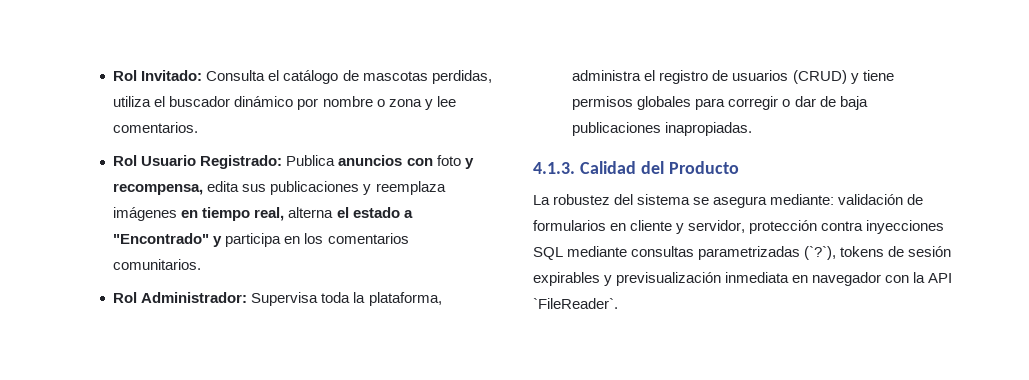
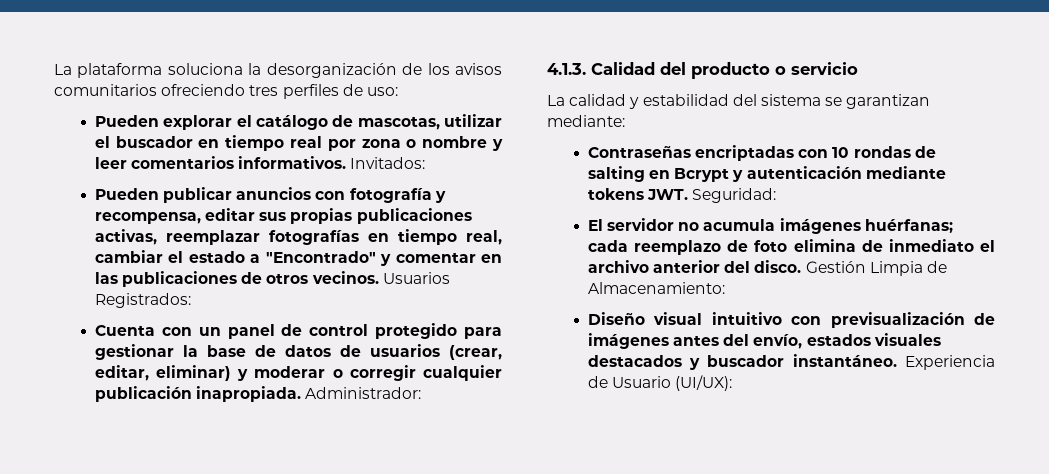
[113,70,492,84] [113,96,456,110] [113,122,199,133] [113,155,336,169] Rol Invitado: Consulta el catálogo de mascotas perdidas, utiliza el buscador dinámico por nombre o zona y lee comentarios. // Rol Usuario Registrado: Publica -> [54,63,502,78] [54,84,398,99] [94,114,503,130] [94,135,504,151] [94,156,426,169] [94,187,233,203] La plataforma soluciona la desorganización de los avisos comunitarios ofreciendo tres perfiles de uso: // Pueden explorar el catálogo de mascotas, utilizar el buscador en tiempo real por zona o nombre y leer comentarios informativos. Invitados: // Pueden publicar
[436,155,461,166] foto -> [349,188,432,203] fotografía
[207,181,446,195] [113,207,178,221] edita sus publicaciones y reemplaza imágenes -> [205,208,472,224] [94,229,359,245] editar sus propias publicaciones activas, reemplazar fotografías
[288,207,334,218] alterna -> [94,250,163,263] cambiar
[225,233,409,247] [113,259,202,270] [113,292,442,306] [572,70,894,84] [572,96,868,110] [572,122,753,136] [533,161,739,174] [533,194,611,205] participa en los comentarios comunitarios. // Rol Administrador: Supervisa toda la plataforma, administra el registro de usuarios (CRUD) y tiene permisos globales para corregir o dar de baja publicaciones inapropiadas. // 4.1.3. Calidad del Producto // La robustez -> [395,252,502,263] [94,271,450,287] [94,293,191,308] [94,323,503,339] [94,344,502,360] [94,365,502,381] [94,386,422,402] [547,62,858,79] [547,94,729,109] comentar en las publicaciones de otros vecinos. Usuarios Registrados: // Cuenta con un panel de control protegido para gestionar la base de datos de usuarios (crear, editar, eliminar) y moderar o corregir cualquier publicación inapropiada. Administrador: // 4.1.3. Calidad del producto o servicio // La calidad y estabilidad
[713,196,768,208] asegura -> [846,94,931,109] garantizan
[838,194,924,205] [533,220,945,234] [533,246,952,260] [533,272,953,286] [533,298,618,309] validación de formularios en cliente y servidor, protección contra inyecciones SQL mediante consultas parametrizadas (`?`), tokens de sesión expirables y previsualización inmediata en navegador con la API `FileReader`. -> [587,145,936,161] [587,166,946,182] [587,188,777,203] [587,218,953,234] [587,239,995,255] [587,260,947,276] [587,282,725,294] [587,312,995,328] [587,333,941,349] [587,354,995,370] [587,375,733,391] // Contraseñas encriptadas con 10 rondas de salting en Bcrypt y autenticación mediante tokens JWT. Seguridad: // El servidor no acumula imágenes huérfanas; cada reemplazo de foto elimina de inmediato el archivo anterior del disco. Gestión Limpia de Almacenamiento: // Diseño visual intuitivo con previsualización de imágenes antes del envío, estados visuales destacados y buscador instantáneo. Experiencia de Usuario (UI/UX):

